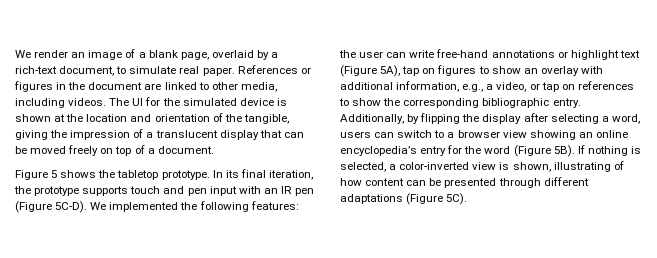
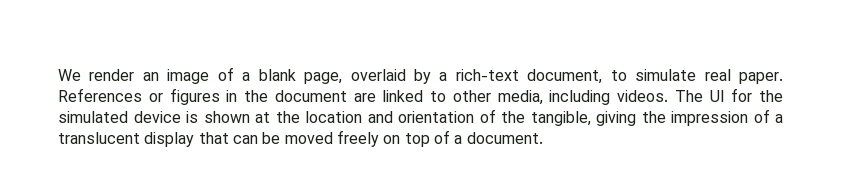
[15,169,313,180] [14,186,315,196] [15,201,299,213] [339,49,640,60] [340,65,603,77] [340,81,634,92] [339,98,581,108] [340,113,640,124] [340,130,628,140] [340,145,641,157] [340,161,624,172] [340,177,589,188] [340,193,468,205] // Figure 5 shows the tabletop prototype. In its final iteration, the prototype supports touch and pen input with an IR pen (Figure 5C-D). We implemented the following features: the user can write free-hand annotations or highlight text (Figure 5A), tap on figures to show an overlay with additional information, e.g., a video, or tap on references to show the corresponding bibliographic entry. Additionally, by flipping the display after selecting a word, users can switch to a browser view showing an online encyclopedia’s entry for the word (Figure 5B). If nothing is selected, a color-inverted view is shown, illustrating of how content can be presented through different adaptations (Figure 5C). -> (543, 138) none

